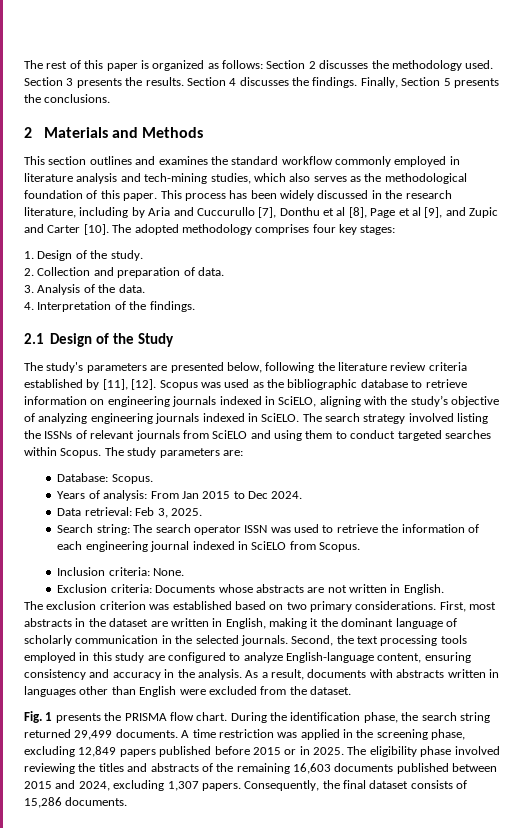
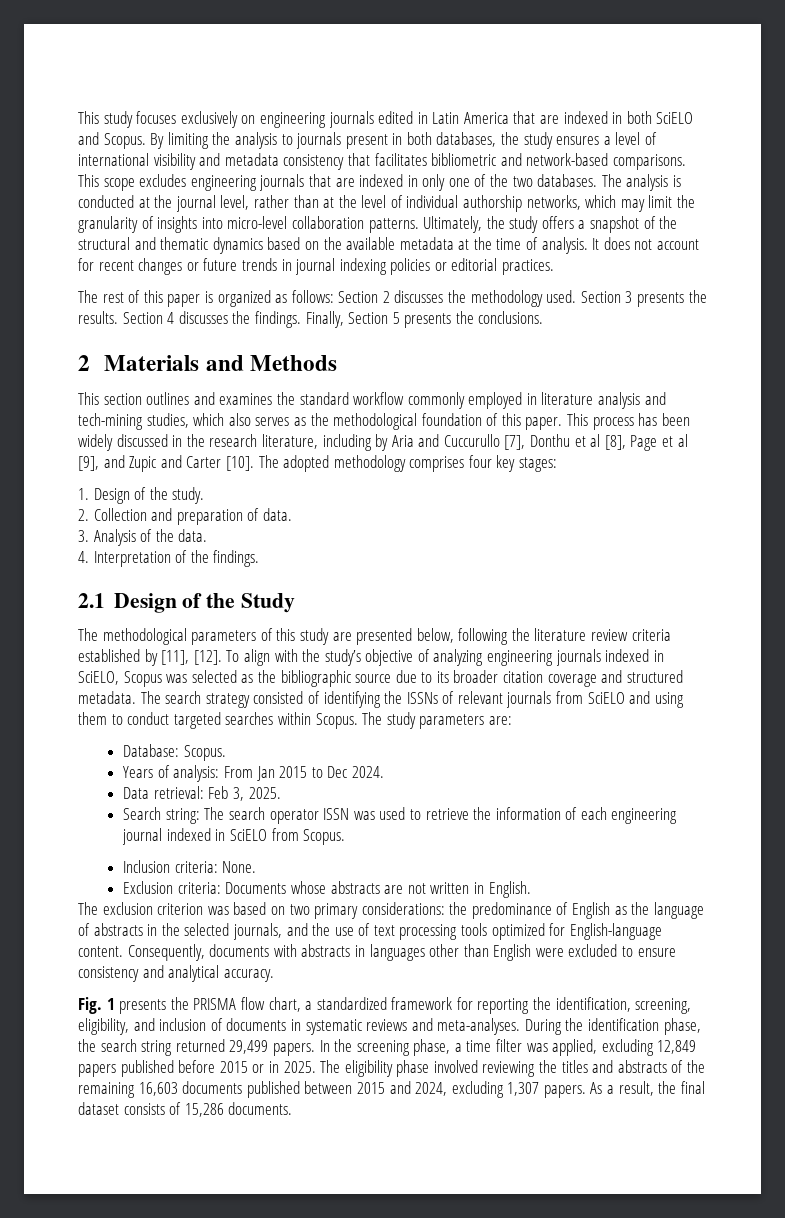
(24, 64) none -> [78,111,694,128] [78,132,658,149] [78,153,686,170] [78,174,682,191] [78,195,696,212] [78,216,678,233] [78,237,700,254] [78,258,555,275] This study focuses exclusively on engineering journals edited in Latin America that are indexed in both SciELO and Scopus. By limiting the analysis to journals present in both databases, the study ensures a level of international visibility and metadata consistency that facilitates bibliometric and network-based comparisons. This scope excludes engineering journals that are indexed in only one of the two databases. The analysis is conducted at the journal level, rather than at the level of individual authorship networks, which may limit the granularity of insights into micro-level collaboration patterns. Ultimately, the study offers a snapshot of the structural and thematic dynamics based on the available metadata at the time of analysis. It does not account for recent changes or future trends in journal indexing policies or editorial practices. //
[46,362,147,373] study's parameters -> [102,628,329,645] methodological parameters of this study
[159,379,467,390] [24,396,361,407] Scopus was used as the bibliographic database to retrieve information on engineering journals indexed in SciELO, aligning -> [226,649,270,666] To align
[261,413,489,424] SciELO. The search strategy involved listing -> [78,670,683,687] [78,691,381,708] SciELO, Scopus was selected as the bibliographic source due to its broader citation coverage and structured metadata. The search strategy consisted of identifying
[172,601,232,610] established -> (229, 910) none
[355,601,497,612] [24,618,457,629] [24,635,467,646] [24,652,471,663] [24,669,304,680] considerations. First, most abstracts in the dataset are written in English, making it the dominant language of scholarly communication in the selected journals. Second, the text processing tools employed in this study are configured to analyze English-language content, ensuring consistency and accuracy in the analysis. As a result, -> [361,902,704,919] [78,923,662,940] [78,944,205,961] considerations: the predominance of English as the language of abstracts in the selected journals, and the use of text processing tools optimized for English-language content. Consequently,
[447,669,486,678] written -> (351, 950) none
[260,686,351,695] from the dataset. -> [622,946,676,957] [78,965,274,982] to ensure consistency and analytical accuracy.
[196,712,228,721] chart. -> [268,997,692,1014] [78,1018,521,1035] chart, a standardized framework for reporting the identification, screening, eligibility, and inclusion of documents in systematic reviews and meta-analyses.
[115,729,466,740] documents. A time restriction was applied in the screening phase, -> [272,1039,598,1056] papers. In the screening phase, a time filter was applied,
[244,780,320,791] Consequently, -> [590,1081,654,1096] As a result,

